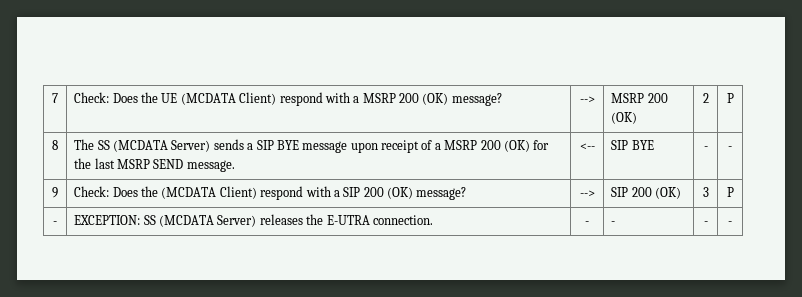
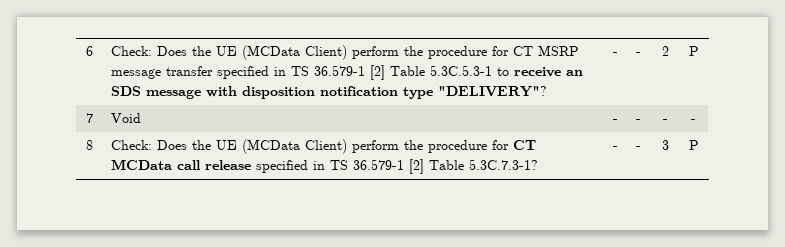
[52,93,58,103] [74,92,502,106] [579,96,595,103] [611,93,668,103] [611,112,638,124] [702,93,709,103] [726,93,734,103] [52,140,58,150] [74,139,550,153] [74,158,235,172] [579,143,595,150] [611,140,654,150] [703,146,708,150] [728,146,732,150] [52,187,58,198] [74,186,467,200] [579,190,595,197] [611,187,682,199] [702,187,709,197] [726,187,734,197] [53,221,57,225] [74,214,433,227] [585,221,589,225] [611,221,616,225] [703,221,708,225] [728,221,732,225] 7 | Check: Does the UE (MCDATA Client) respond with a MSRP 200 (OK) message? | --> | MSRP 200 (OK) | 2 | P // 8 | The SS (MCDATA Server) sends a SIP BYE message upon receipt of a MSRP 200 (OK) for the last MSRP SEND message. | <-- | SIP BYE | - | - // 9 | Check: Does the (MCDATA Client) respond with a SIP 200 (OK) message? | --> | SIP 200 (OK) | 3 | P // - | EXCEPTION: SS (MCDATA Server) releases the E-UTRA connection. | - | - | - | - -> [86,46,93,56] [111,45,580,60] [111,65,584,80] [111,86,548,99] [612,52,618,56] [636,52,642,56] [662,46,669,56] [688,46,699,56] [86,113,93,123] [111,113,142,123] [612,119,618,123] [636,119,642,123] [663,119,668,123] [691,119,696,123] [86,140,93,150] [111,139,537,154] [111,159,539,174] [612,146,618,150] [636,146,642,150] [662,140,669,150] [688,140,699,150] 6 | Check: Does the UE (MCData Client) perform the procedure for CT MSRP message transfer specified in TS 36.579-1 [2] Table 5.3C.5.3-1 to receive an SDS message with disposition notification type "DELIVERY"? | - | - | 2 | P // 7 | Void | - | - | - | - // 8 | Check: Does the UE (MCData Client) perform the procedure for CT MCData call release specified in TS 36.579-1 [2] Table 5.3C.7.3-1? | - | - | 3 | P

